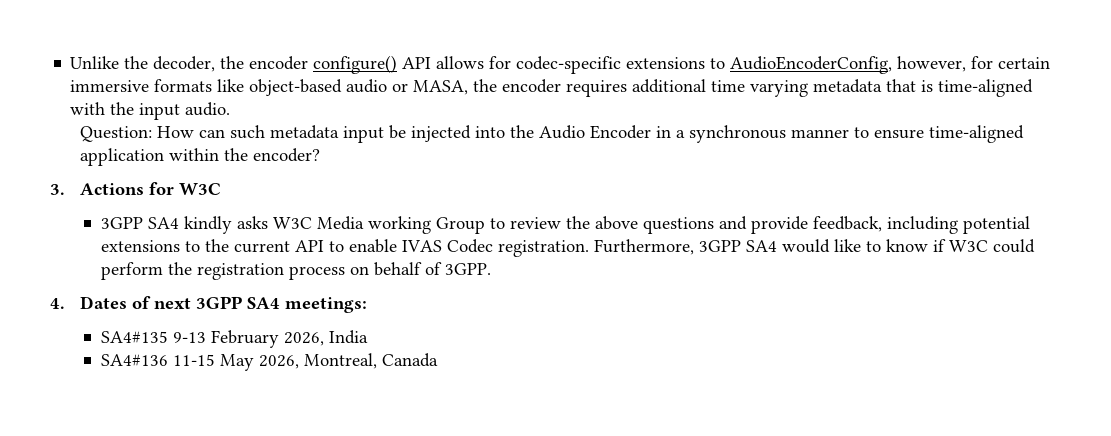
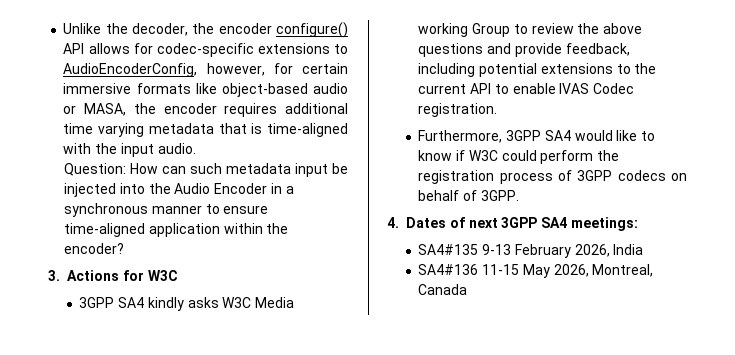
(589, 248) none -> (498, 110) //
(345, 273) none -> [558,170,666,181] of 3GPP codecs

